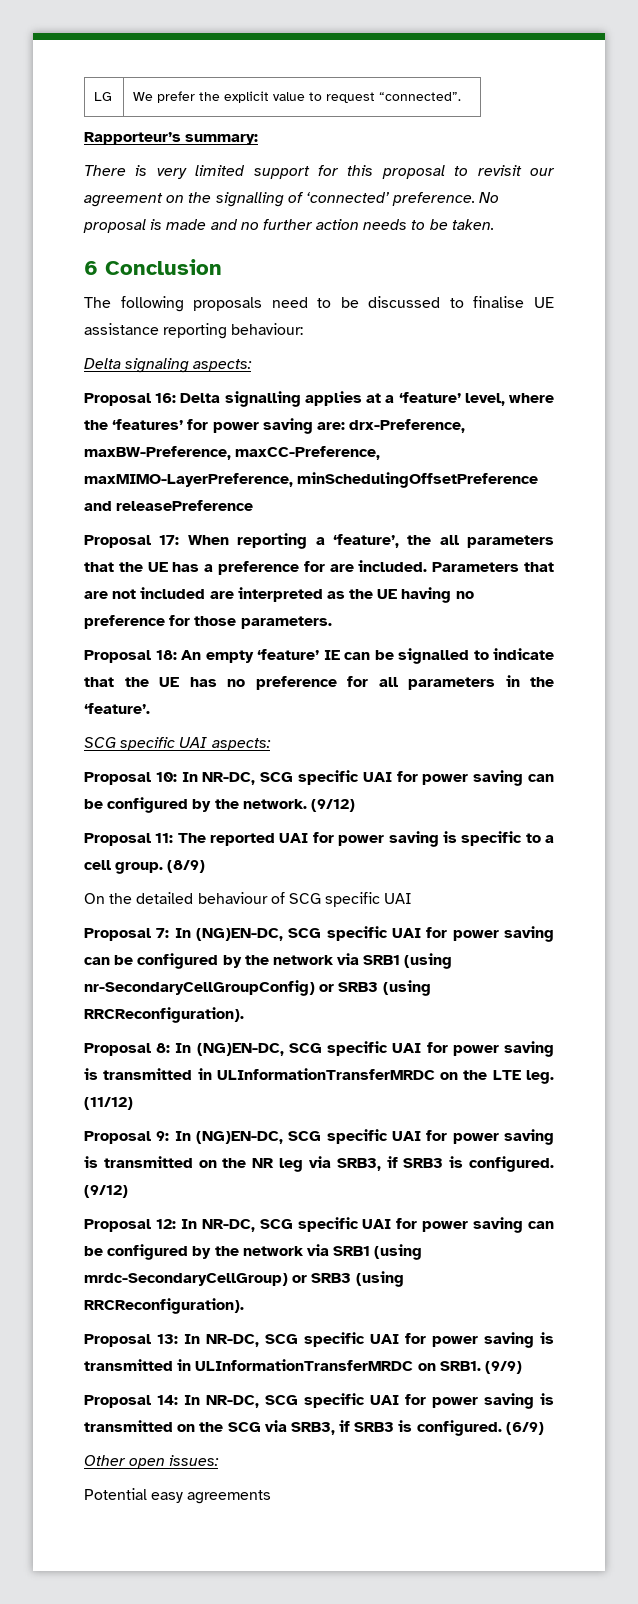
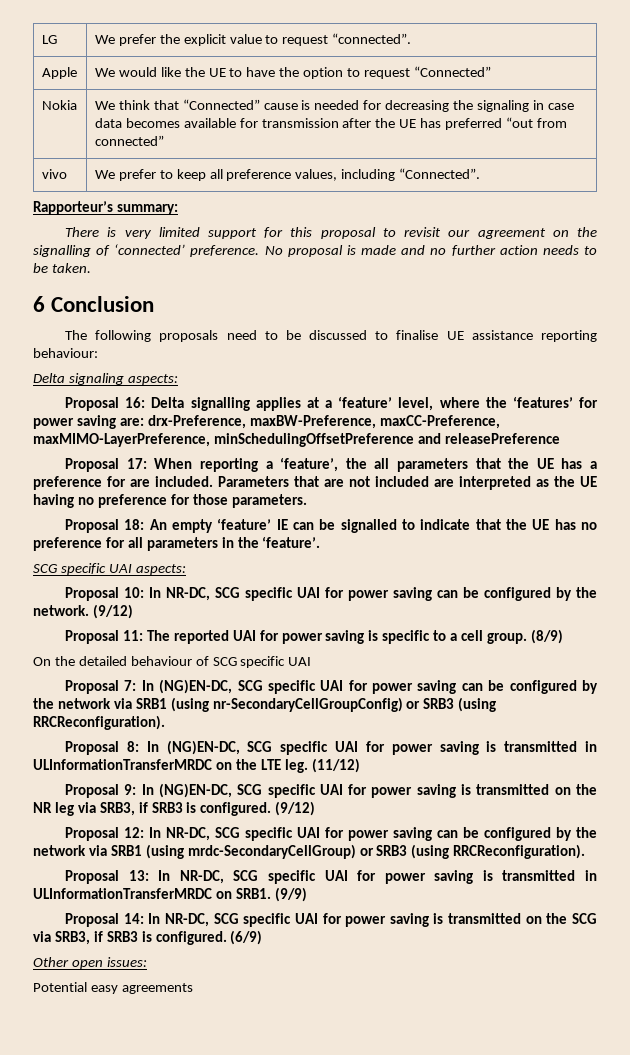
(462, 96) none -> [41,67,77,79] [94,66,491,79] [41,100,77,110] [94,99,574,112] [94,117,567,130] [94,135,164,146] [41,169,67,179] [94,168,481,181] // Apple | We would like the UE to have the option to request “Connected” // Nokia | We think that “Connected” cause is needed for decreasing the signaling in case data becomes available for transmission after the UE has preferred “out from connected” // vivo | We prefer to keep all preference values, including “Connected”.

